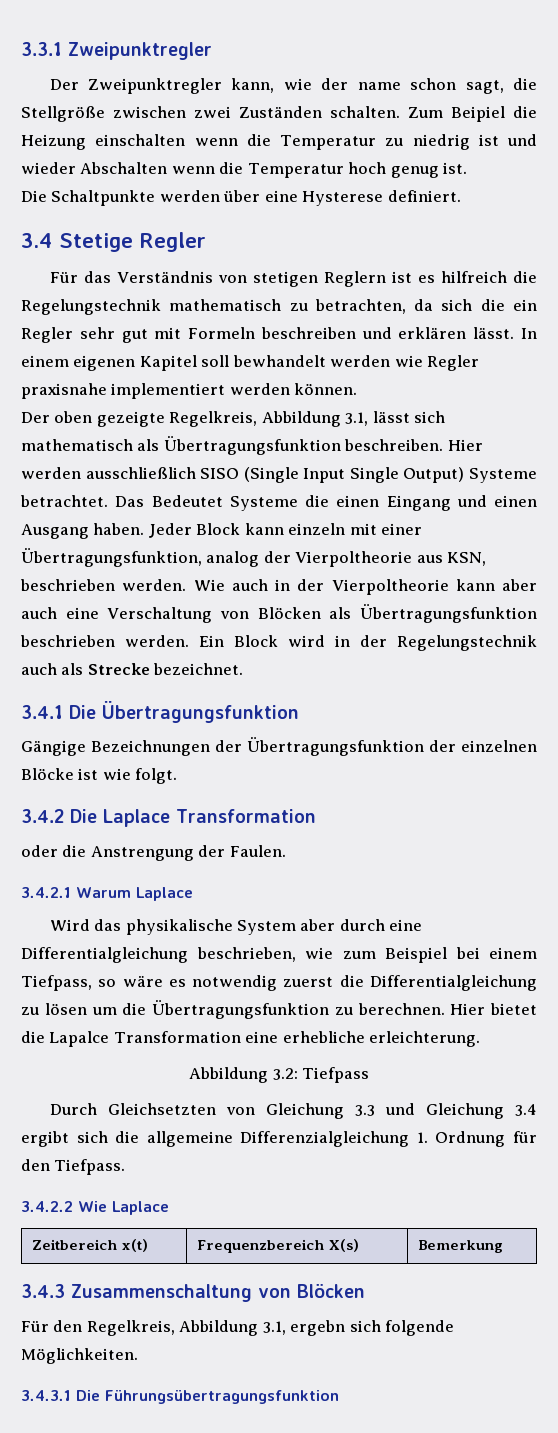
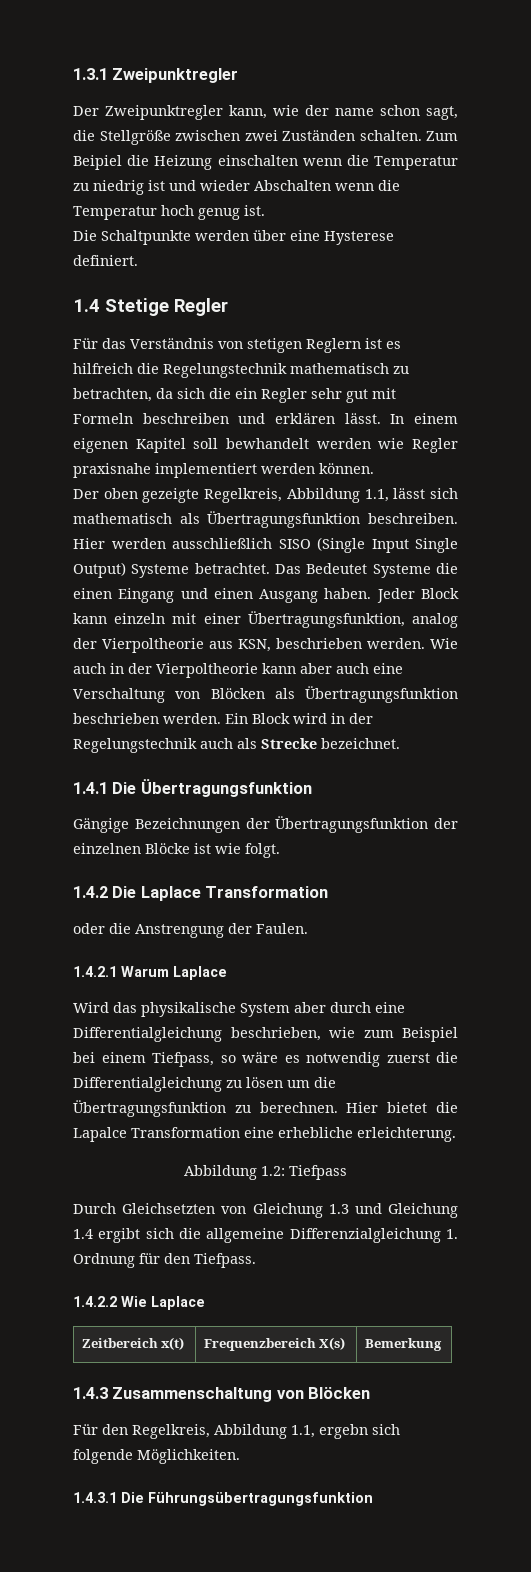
[21,42,62,56] 3.3.1 -> [73,68,108,80] 1.3.1
[21,233,52,248] 3.4 -> [73,299,100,312] 1.4
[345,412,369,426] 3.1, -> [364,489,389,502] 1.1,
[21,705,63,719] 3.4.1 -> [73,782,108,794] 1.4.1
[21,809,64,823] 3.4.2 -> [73,886,108,898] 1.4.2
[21,887,71,898] 3.4.2.1 -> [73,966,117,977] 1.4.2.1
[272,1068,298,1080] 3.2: -> [261,1166,285,1176] 1.2:
[354,1105,375,1116] 3.3 -> [328,1204,349,1214] 1.3
[515,1104,537,1116] 3.4 -> [73,1229,93,1239] 1.4
[21,1201,73,1212] 3.4.2.2 -> [73,1296,117,1307] 1.4.2.2
[21,1284,65,1298] 3.4.3 -> [73,1387,108,1399] 1.4.3
[262,1321,286,1335] 3.1, -> [291,1425,315,1438] 1.1,
[21,1390,71,1401] 3.4.3.1 -> [73,1492,117,1503] 1.4.3.1

